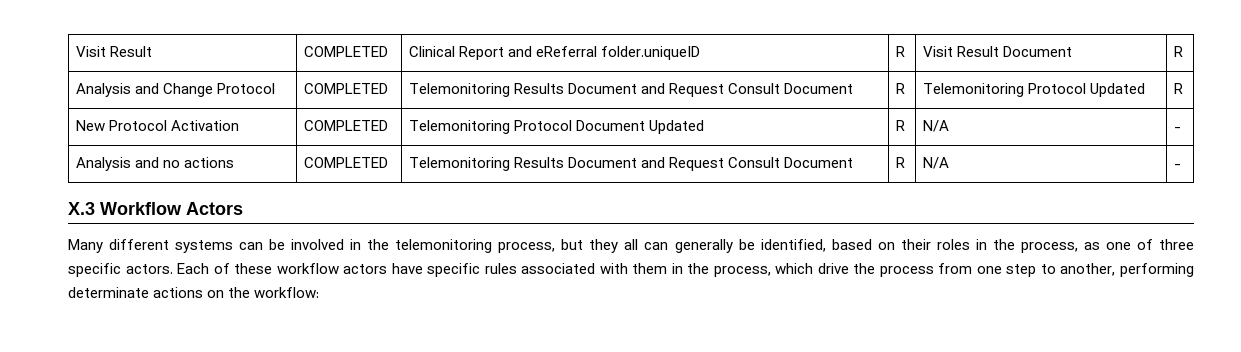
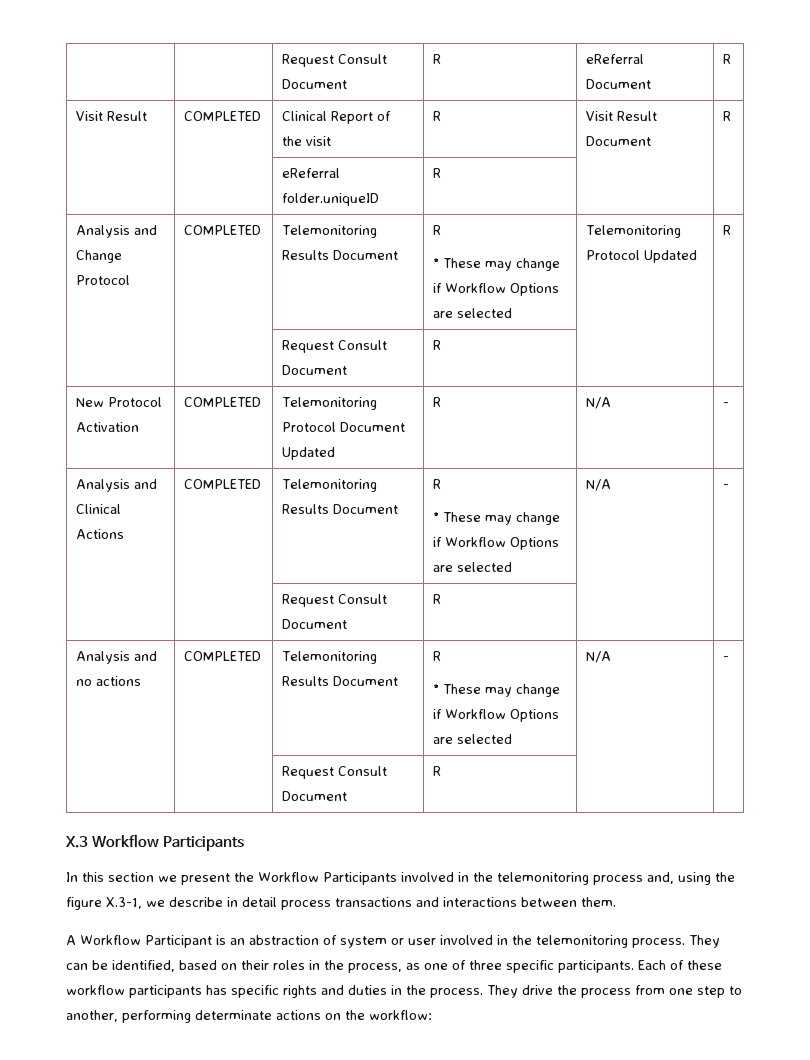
(75, 51) none -> [282,54,388,67] [282,79,348,89] [433,54,442,64] [586,54,645,64] [586,79,652,89] [723,54,732,64] | | Request Consult Document | R | eReferral Document | R //
[507,46,700,60] and eReferral folder.uniqueID -> [377,111,392,121] [282,136,332,146] of the visit
(1183, 51) none -> [282,168,341,178] [282,193,380,206] [433,168,442,178] // | | eReferral folder.uniqueID | R | |
[640,83,854,97] [895,83,905,94] [922,83,1145,97] [1173,83,1183,94] and Request Consult Document | R | Telemonitoring Protocol Updated | R -> [433,225,442,235] [433,258,561,271] [433,283,560,296] [433,308,513,318] [586,225,682,238] [586,250,698,263] [723,225,732,235] [282,340,388,353] [282,365,348,375] [433,340,442,350] | R // * These may change if Workflow Options are selected | Telemonitoring Protocol Updated | R // | | Request Consult Document | R | |
(1181, 129) none -> [76,479,158,492] [76,504,122,514] [76,529,125,539] [184,479,262,489] [282,479,378,492] [282,504,399,514] [433,479,442,489] [433,512,561,525] [433,537,560,550] [433,562,513,572] [586,479,612,491] [723,484,730,489] [282,594,388,607] [282,619,348,629] [433,594,442,604] // Analysis and Clinical Actions | COMPLETED | Telemonitoring Results Document | R // * These may change if Workflow Options are selected | N/A | - // | | Request Consult Document | R | |
[640,157,854,171] [895,157,905,168] [922,157,949,169] [1173,164,1181,168] and Request Consult Document | R | N/A | - -> [433,651,442,661] [433,684,561,697] [433,709,560,722] [433,734,513,744] [586,651,612,663] [723,656,730,661] [282,766,388,779] [282,791,348,801] [433,766,442,776] | R // * These may change if Workflow Options are selected | N/A | - // | | Request Consult Document | R | |
[186,202,243,215] [68,239,733,253] Actors // Many different systems can be involved in the telemonitoring process, but they all can generally -> [163,836,245,851] [66,872,735,885] [66,897,616,910] [66,935,720,948] [66,963,88,970] Participants // In this section we present the Workflow Participants involved in the telemonitoring process and, using the figure X.3-1, we describe in detail process transactions and interactions between them. // A Workflow Participant is an abstraction of system or user involved in the telemonitoring process. They can
[125,264,173,274] actors. -> [558,960,634,973] participants.
[343,263,814,277] actors have specific rules associated with them in the process, which -> [129,985,518,998] participants has specific rights and duties in the process. They

